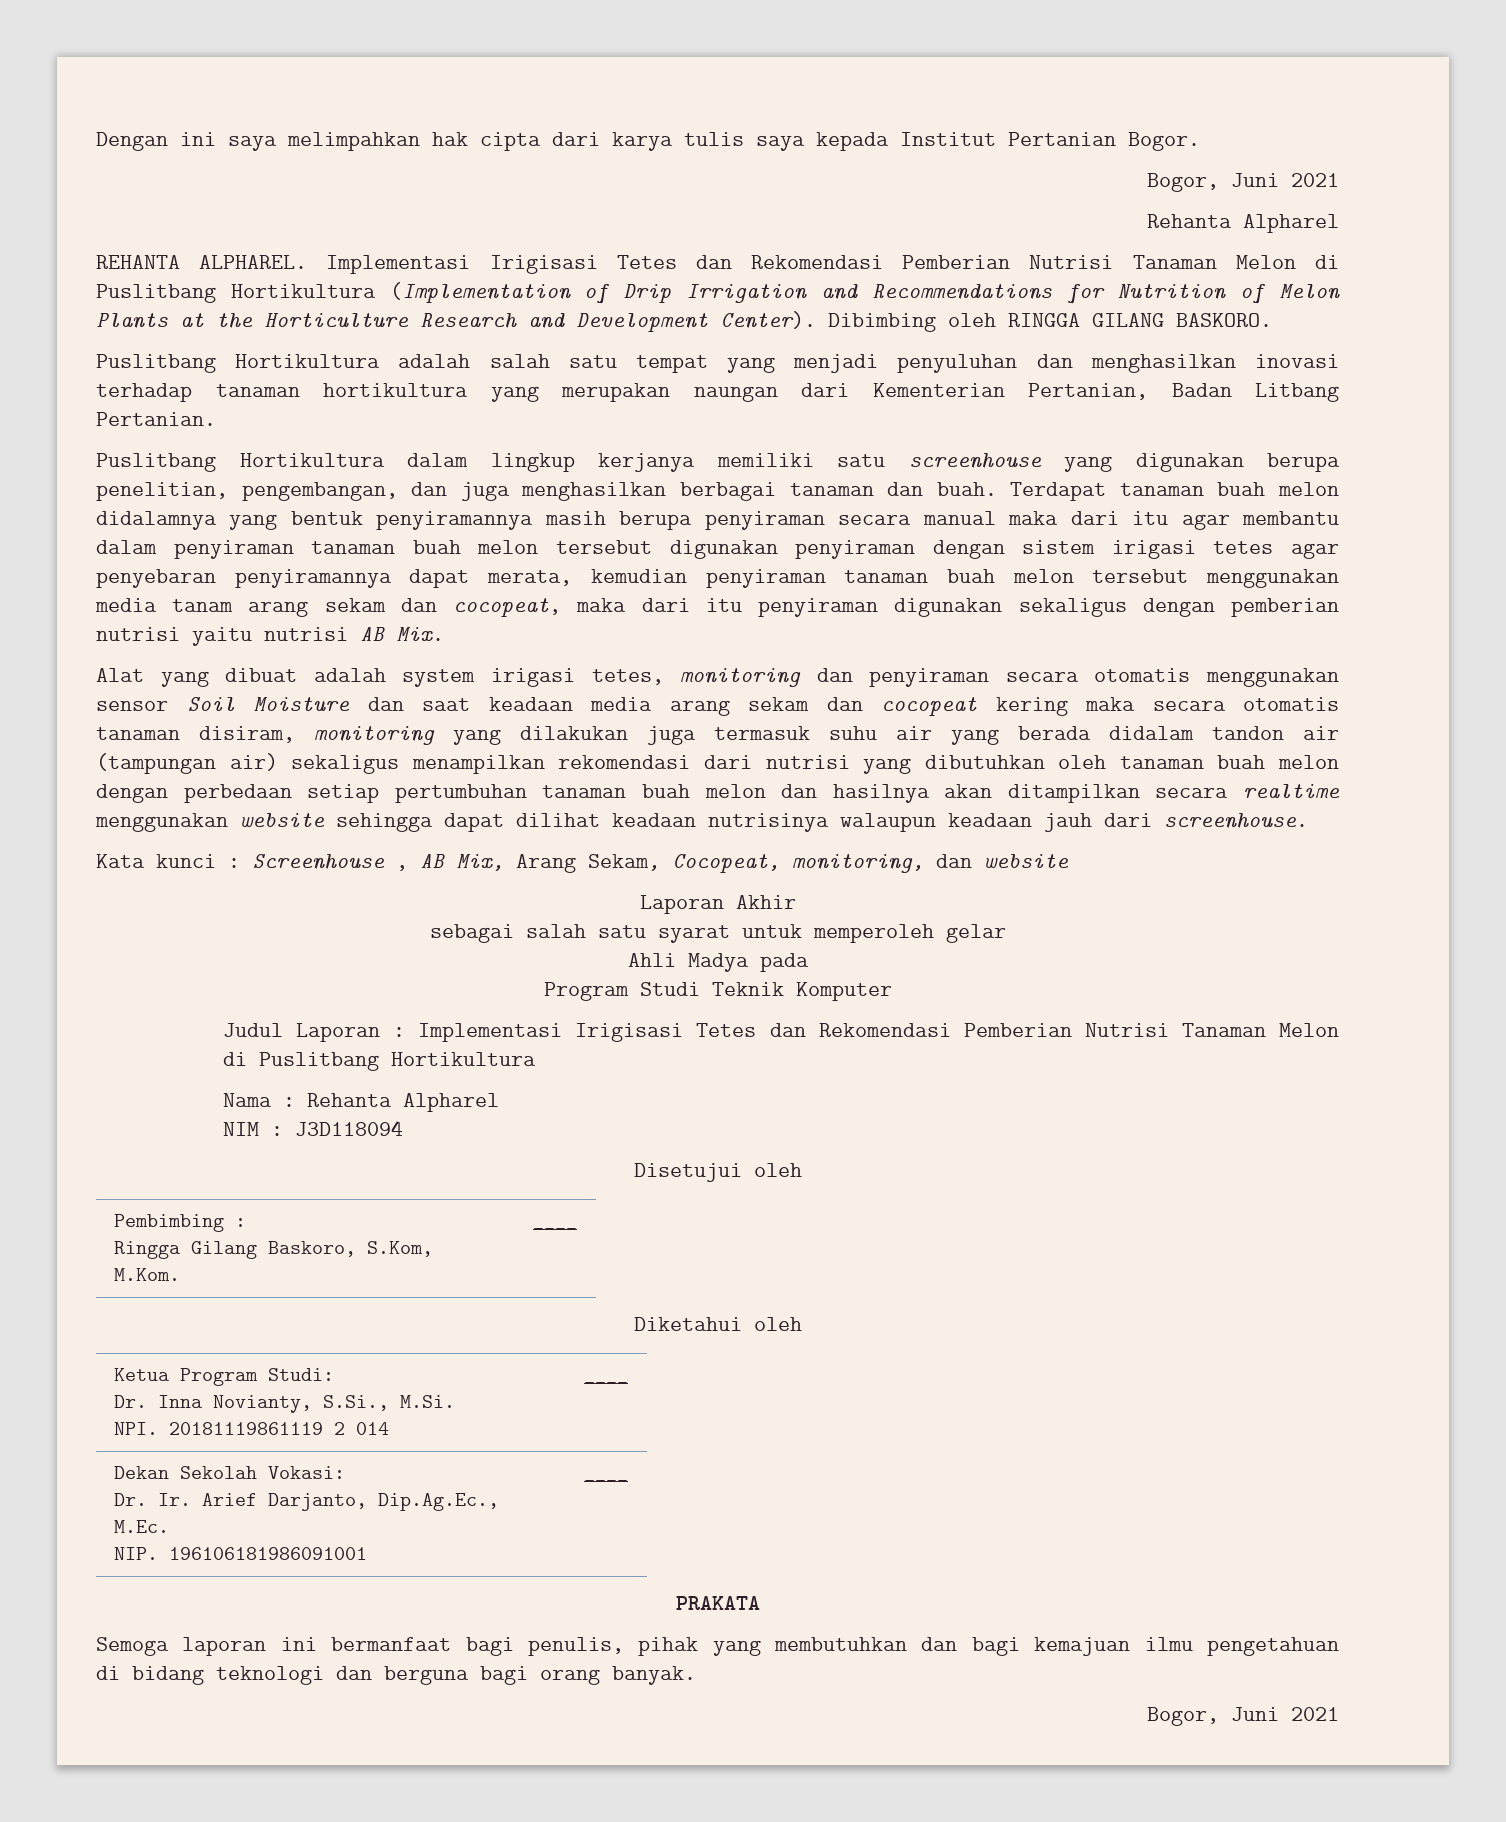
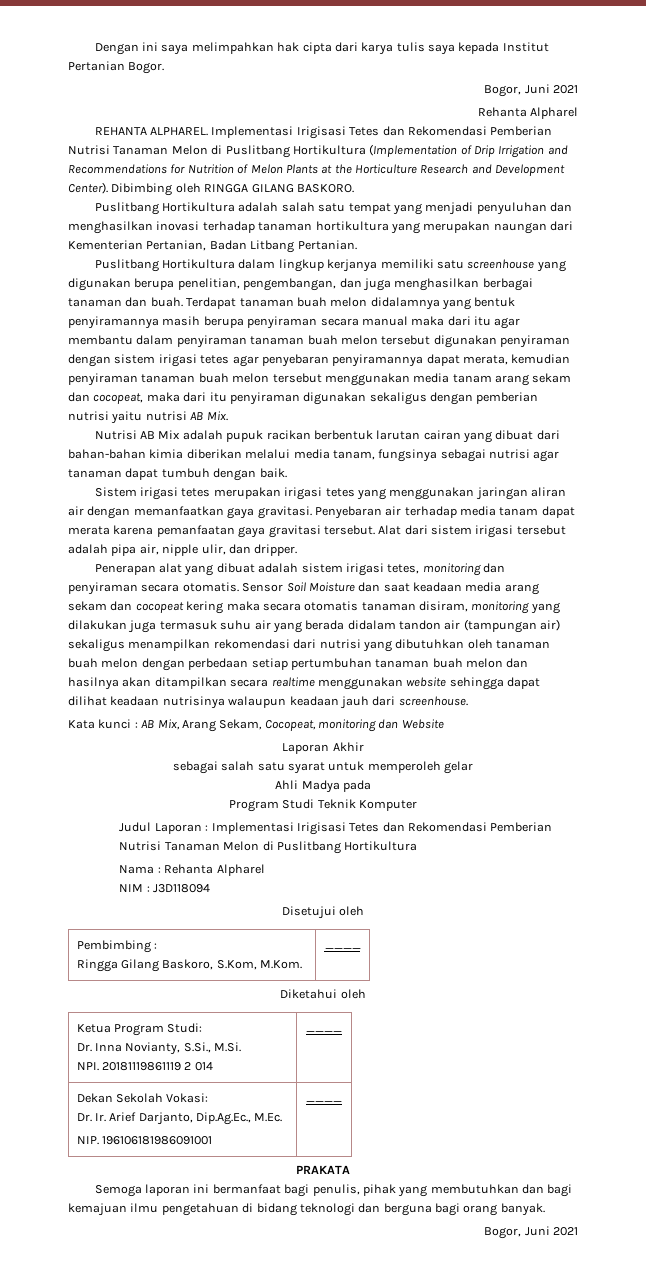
[96,668,144,682] Alat -> [94,430,560,443] [68,449,560,462] [68,468,287,481] [94,487,567,500] [68,506,575,519] [68,525,566,538] [68,544,298,556] [94,563,183,575] Nutrisi AB Mix adalah pupuk racikan berbentuk larutan cairan yang dibuat dari bahan-bahan kimia diberikan melalui media tanam, fungsinya sebagai nutrisi agar tanaman dapat tumbuh dengan baik. // Sistem irigasi tetes merupakan irigasi tetes yang menggunakan jaringan aliran air dengan memanfaatkan gaya gravitasi. Penyebaran air terhadap media tanam dapat merata karena pemanfaatan gaya gravitasi tersebut. Alat dari sistem irigasi tersebut adalah pipa air, nipple ulir, dan dripper. // Penerapan alat
[402,669,476,687] system -> [301,563,343,573] sistem
[1094,668,1340,687] [96,701,168,711] otomatis menggunakan sensor -> [182,582,284,592] otomatis. Sensor
[252,854,408,871] Screenhouse , -> (138, 725) none
[792,854,1069,873] monitoring, dan website -> [318,719,444,732] monitoring dan Website

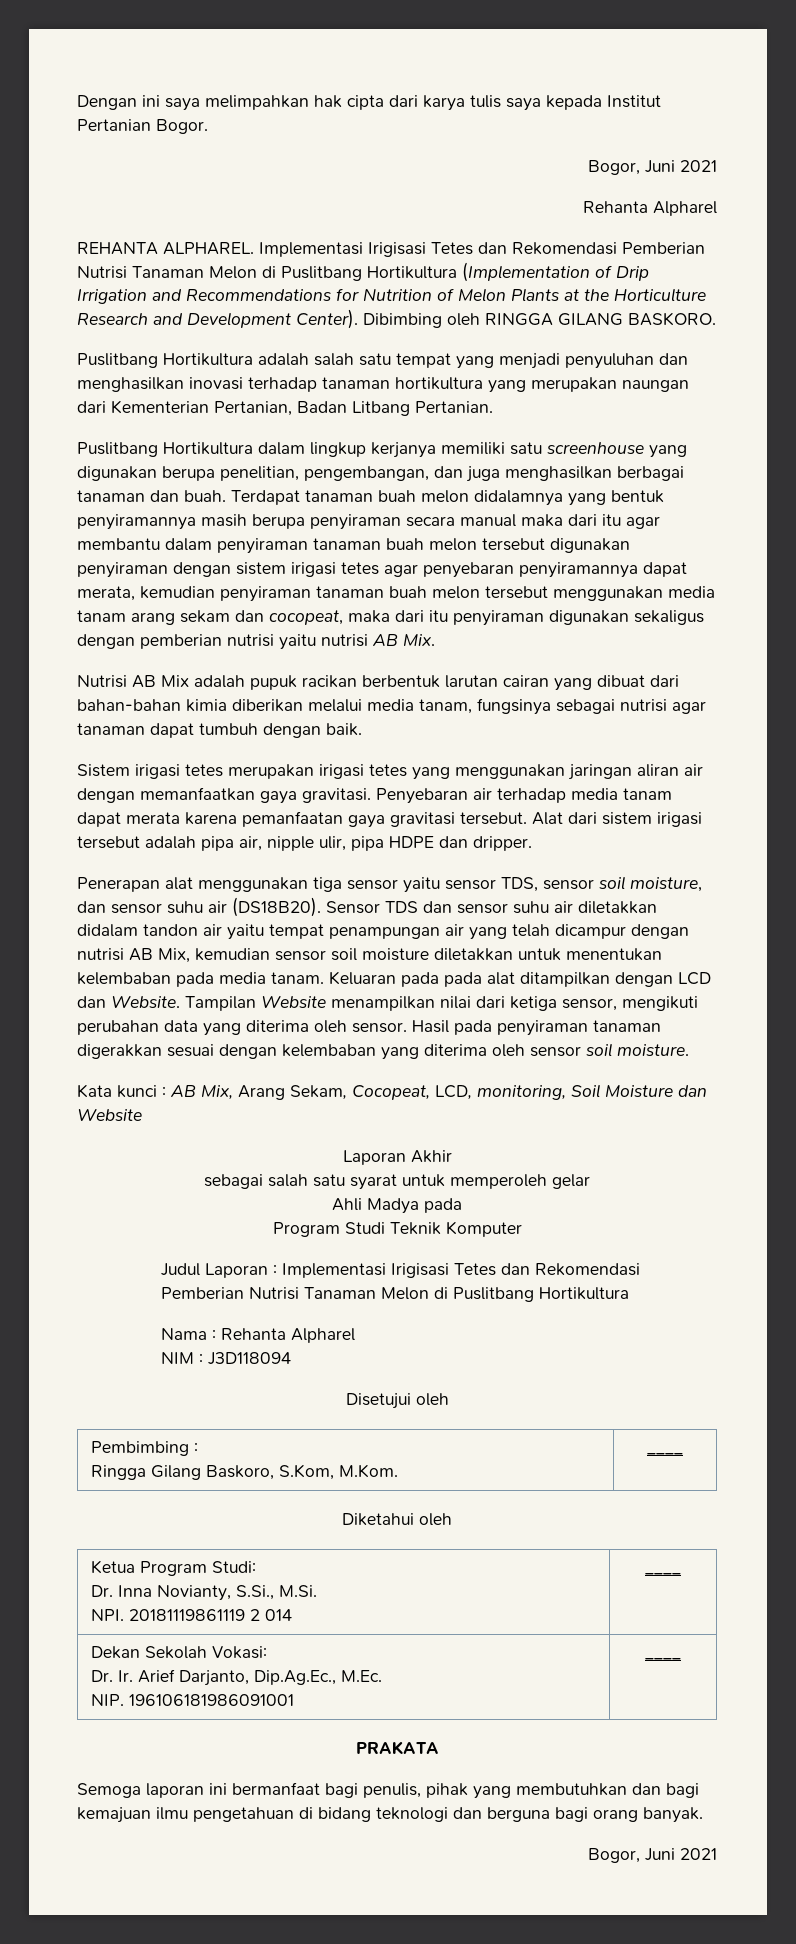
(226, 549) none -> [351,836,434,851] pipa HDPE
[184,563,506,576] [68,582,539,595] [68,601,560,614] [68,619,561,633] [68,639,550,652] [68,658,529,671] [68,677,540,690] [68,696,468,709] yang dibuat adalah sistem irigasi tetes, monitoring dan penyiraman secara otomatis. Sensor Soil Moisture dan saat keadaan media arang sekam dan cocopeat kering maka secara otomatis tanaman disiram, monitoring yang dilakukan juga termasuk suhu air yang berada didalam tandon air (tampungan air) sekaligus menampilkan rekomendasi dari nutrisi yang dibutuhkan oleh tanaman buah melon dengan perbedaan setiap pertumbuhan tanaman buah melon dan hasilnya akan ditampilkan secara realtime menggunakan website sehingga dapat dilihat keadaan nutrisinya walaupun keadaan jauh dari screenhouse. -> [198,876,702,893] [77,897,657,917] [77,924,689,940] [77,948,662,963] [77,971,711,987] [77,996,698,1011] [77,1020,661,1036] [77,1043,689,1060] menggunakan tiga sensor yaitu sensor TDS, sensor soil moisture, dan sensor suhu air (DS18B20). Sensor TDS dan sensor suhu air diletakkan didalam tandon air yaitu tempat penampungan air yang telah dicampur dengan nutrisi AB Mix, kemudian sensor soil moisture diletakkan untuk menentukan kelembaban pada media tanam. Keluaran pada pada alat ditampilkan dengan LCD dan Website. Tampilan Website menampilkan nilai dari ketiga sensor, mengikuti perubahan data yang diterima oleh sensor. Hasil pada penyiraman tanaman digerakkan sesuai dengan kelembaban yang diterima oleh sensor soil moisture.
[318,719,376,732] monitoring -> [435,1084,673,1100] LCD, monitoring, Soil Moisture

